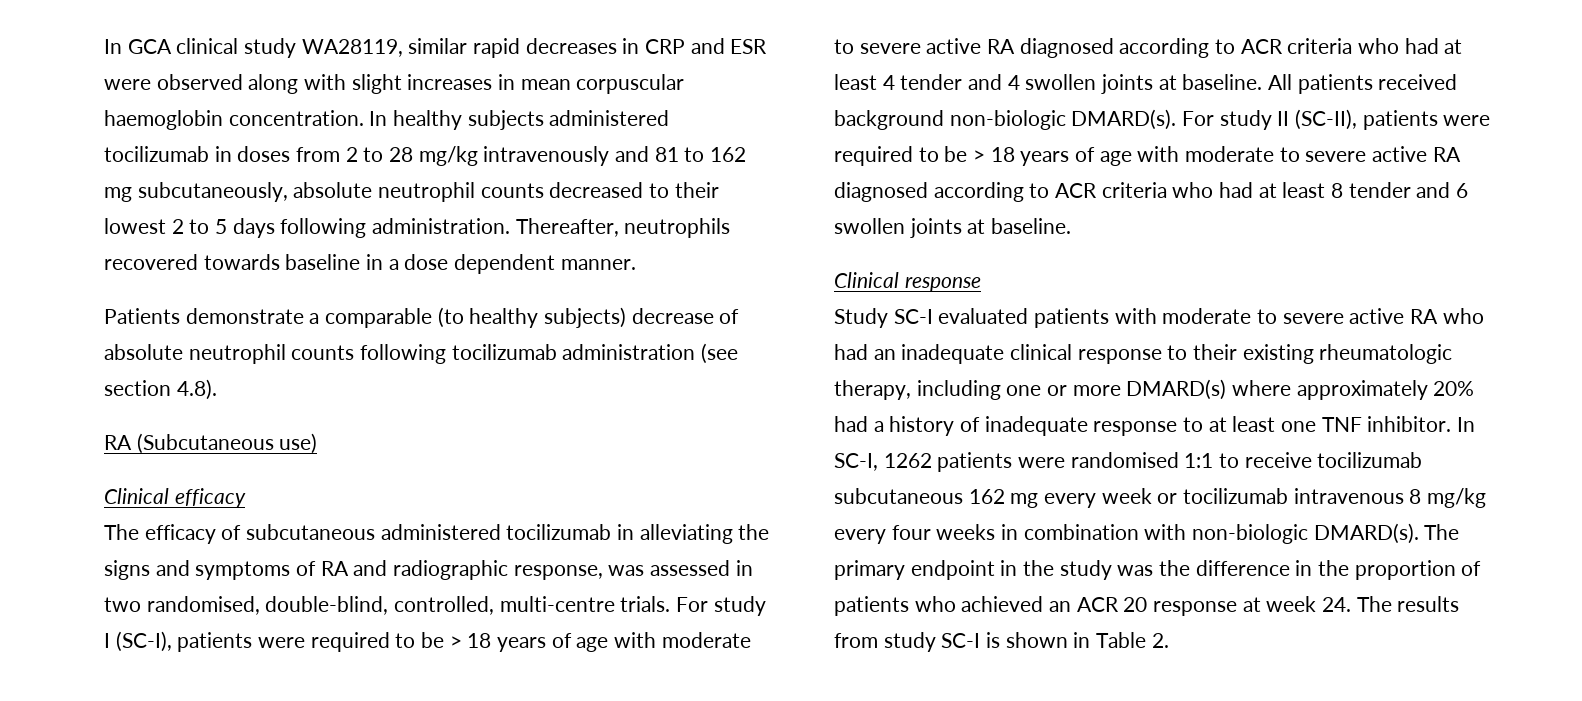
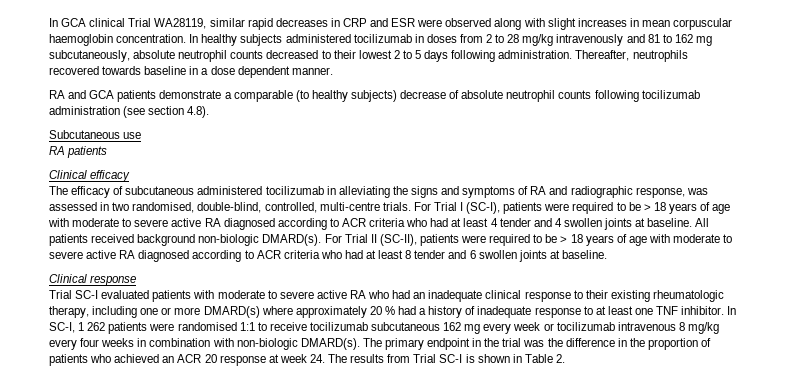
[244,38,297,58] study -> [128,18,152,27] Trial
[104,308,180,324] Patients -> [49,90,157,102] RA and GCA patients
[104,433,318,454] // RA (Subcutaneous use) -> [49,130,142,139] [49,146,108,158] // Subcutaneous use // RA patients
[713,596,766,616] study -> [433,202,457,211] Trial
[1219,110,1272,130] study -> [344,234,368,243] Trial
[834,308,888,328] Study -> [49,290,72,299] Trial
[1433,381,1475,396] 20% -> [369,306,395,315] 20 %
[883,453,932,468] 1262 -> [78,322,106,331] 1 262
[1059,560,1112,580] study -> [502,338,522,347] trial
[883,632,936,652] study -> [413,354,437,363] Trial

